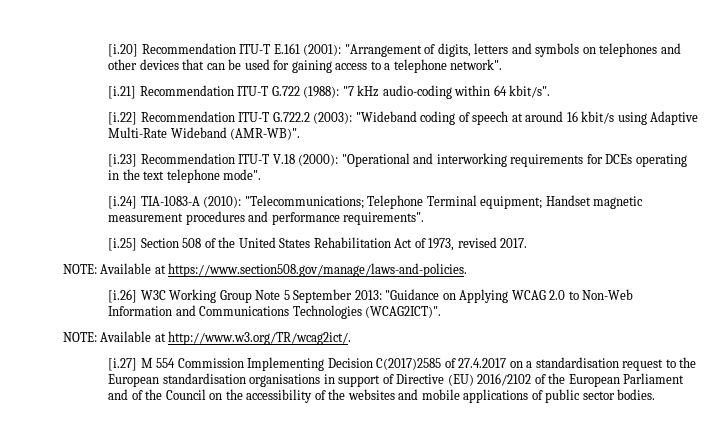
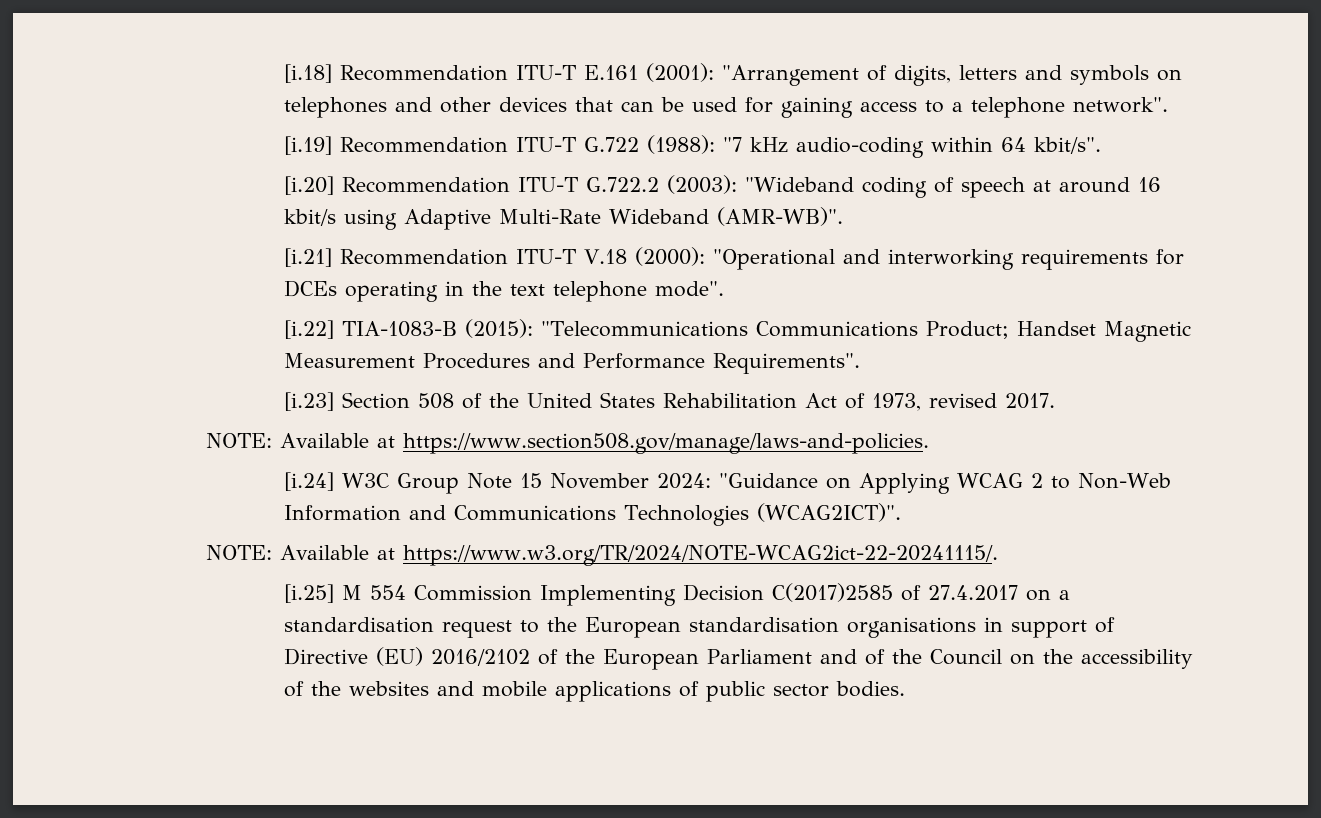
[108,44,139,57] [i.20] -> [283,64,332,83] [i.18]
[108,86,137,99] [i.21] -> [283,136,332,155] [i.19]
[108,112,138,125] [i.22] -> [283,176,334,195] [i.20]
[108,154,138,167] [i.23] -> [283,248,332,267] [i.21]
[108,195,644,209] [108,211,425,225] [108,238,138,251] [i.24] TIA-1083-A (2010): "Telecommunications; Telephone Terminal equipment; Handset magnetic measurement procedures and performance requirements". // [i.25] -> [283,319,1191,342] [283,353,860,374] [283,392,334,411] [i.22] TIA-1083-B (2015): "Telecommunications Communications Product; Handset Magnetic Measurement Procedures and Performance Requirements". // [i.23]
[108,289,382,303] [i.26] W3C Working Group Note 5 September 2013: -> [283,472,711,494] [i.24] W3C Group Note 15 November 2024:
[549,290,566,300] 2.0 -> [1030,473,1043,488] 2
[168,331,352,345] [108,358,138,371] http://www.w3.org/TR/wcag2ict/. // [i.27] -> [402,545,998,566] [283,584,334,603] https://www.w3.org/TR/2024/NOTE-WCAG2ict-22-20241115/. // [i.25]

